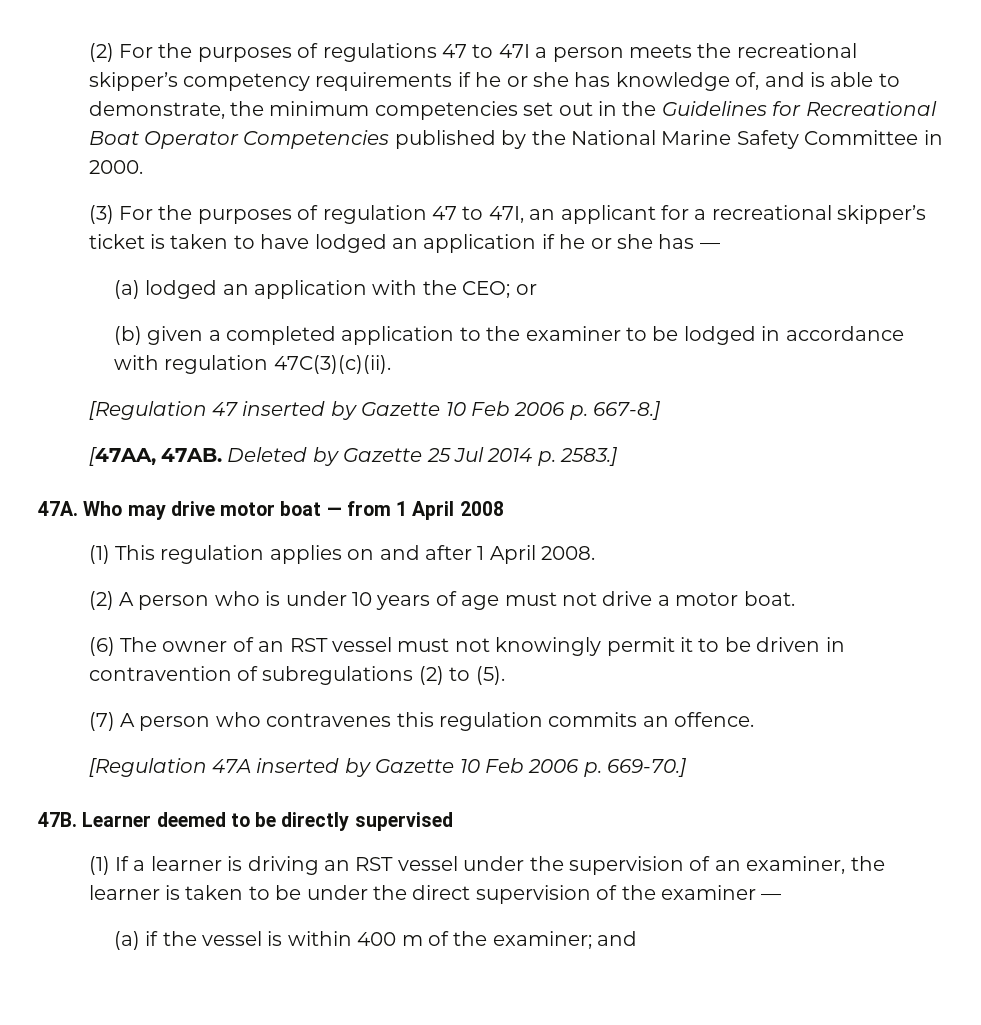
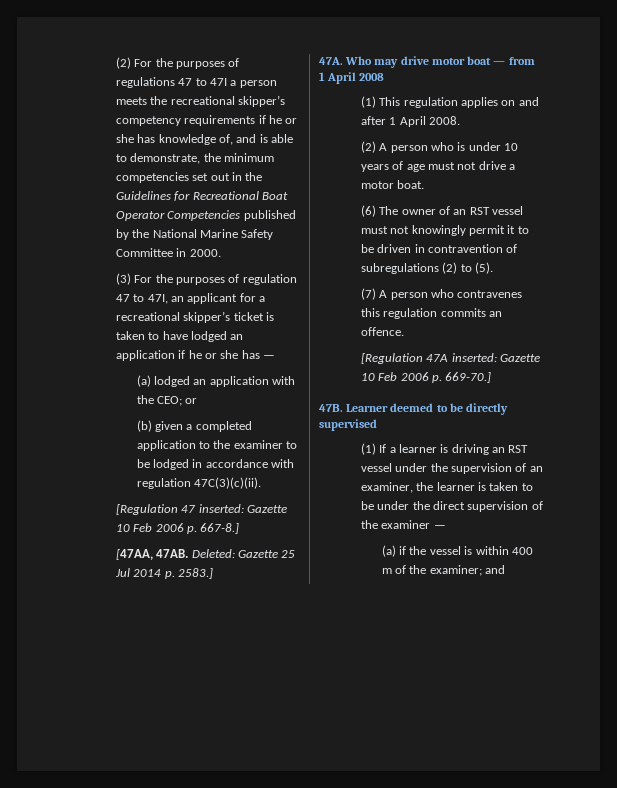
[242,401,357,420] inserted by -> [198,504,244,513] inserted:
[227,447,339,466] Deleted by -> [191,549,235,558] Deleted:
[256,758,371,777] inserted by -> [451,353,497,362] inserted:

